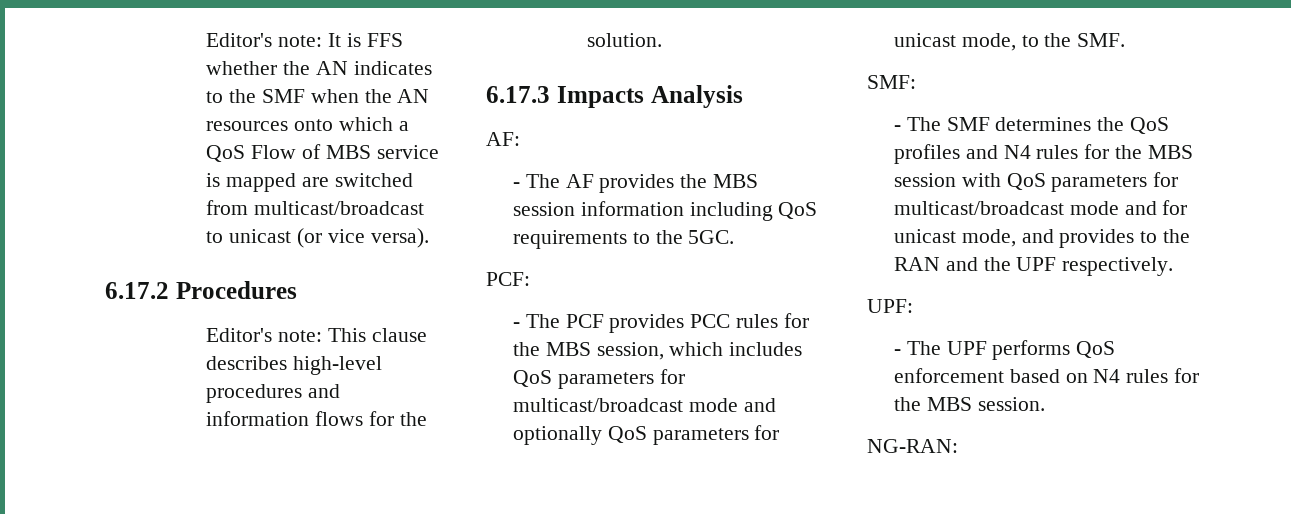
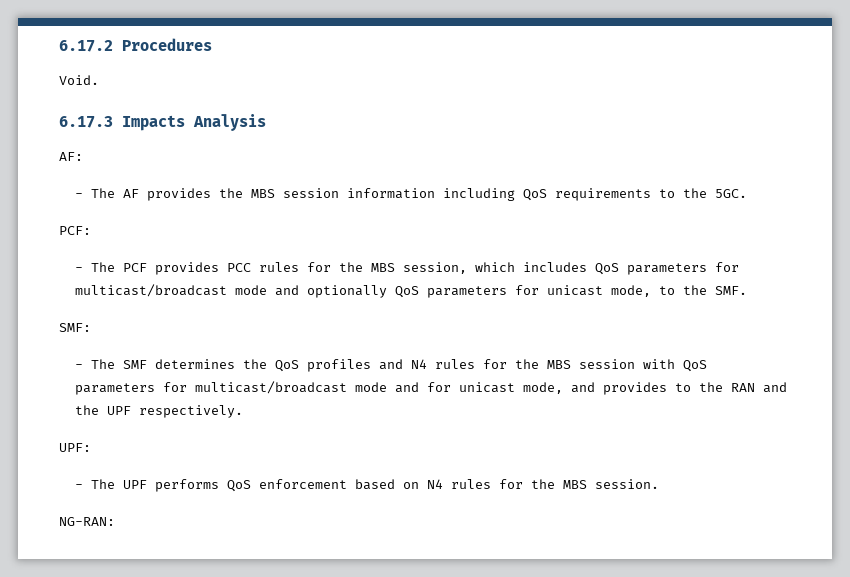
[206,33,403,47] [206,61,432,75] [206,89,430,103] [206,117,409,131] [206,144,439,162] [206,173,413,192] [206,200,425,215] [206,228,429,248] [105,281,297,299] [206,328,427,342] [206,356,383,375] [206,384,341,403] [206,411,427,426] [587,33,663,47] Editor's note: It is FFS whether the AN indicates to the SMF when the AN resources onto which a QoS Flow of MBS service is mapped are switched from multicast/broadcast to unicast (or vice versa). // 6.17.2 Procedures // Editor's note: This clause describes high-level procedures and information flows for the solution. -> [59,38,212,52] [59,75,99,85] 6.17.2 Procedures // Void.

